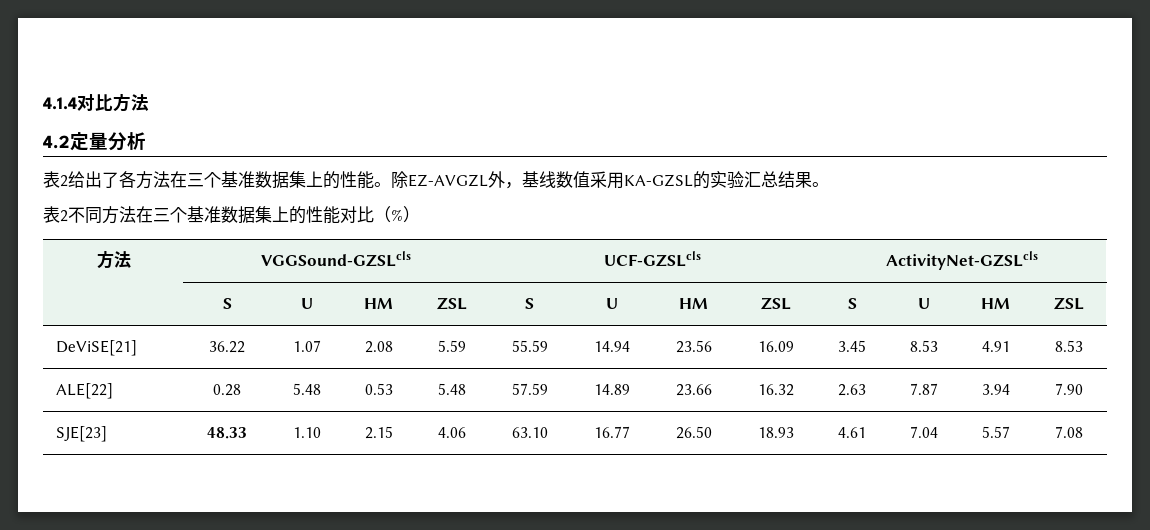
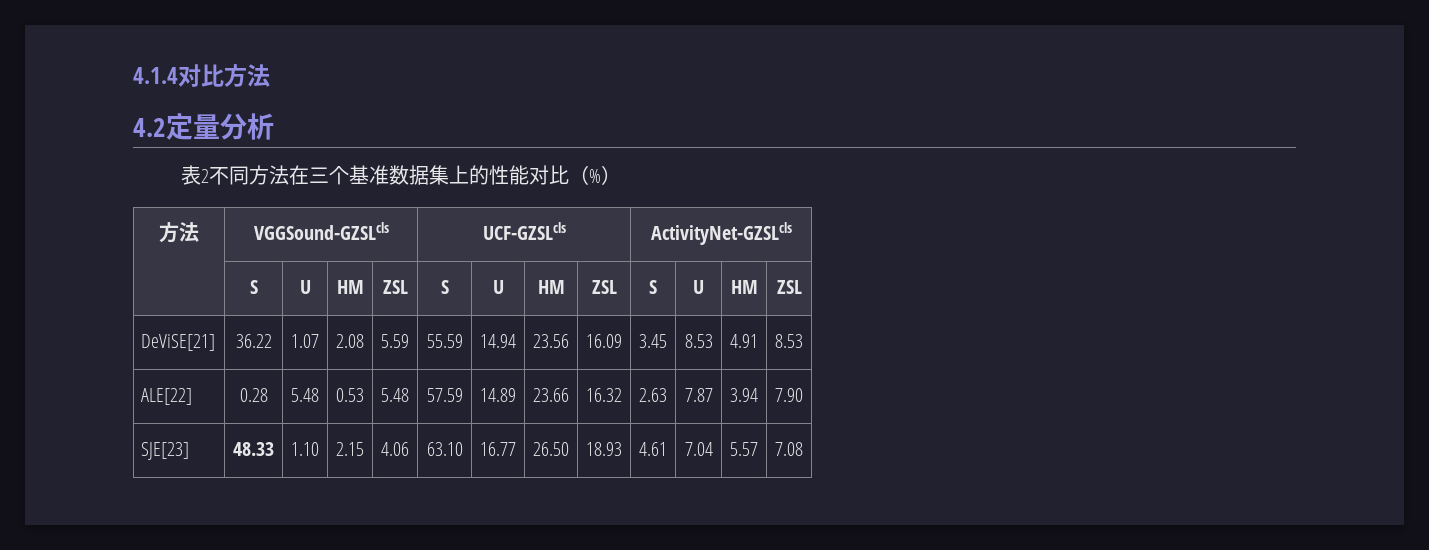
[43,171,829,189] // 表2给出了各方法在三个基准数据集上的性能。除EZ-AVGZL外，基线数值采用KA-GZSL的实验汇总结果。 -> (274, 126) none

